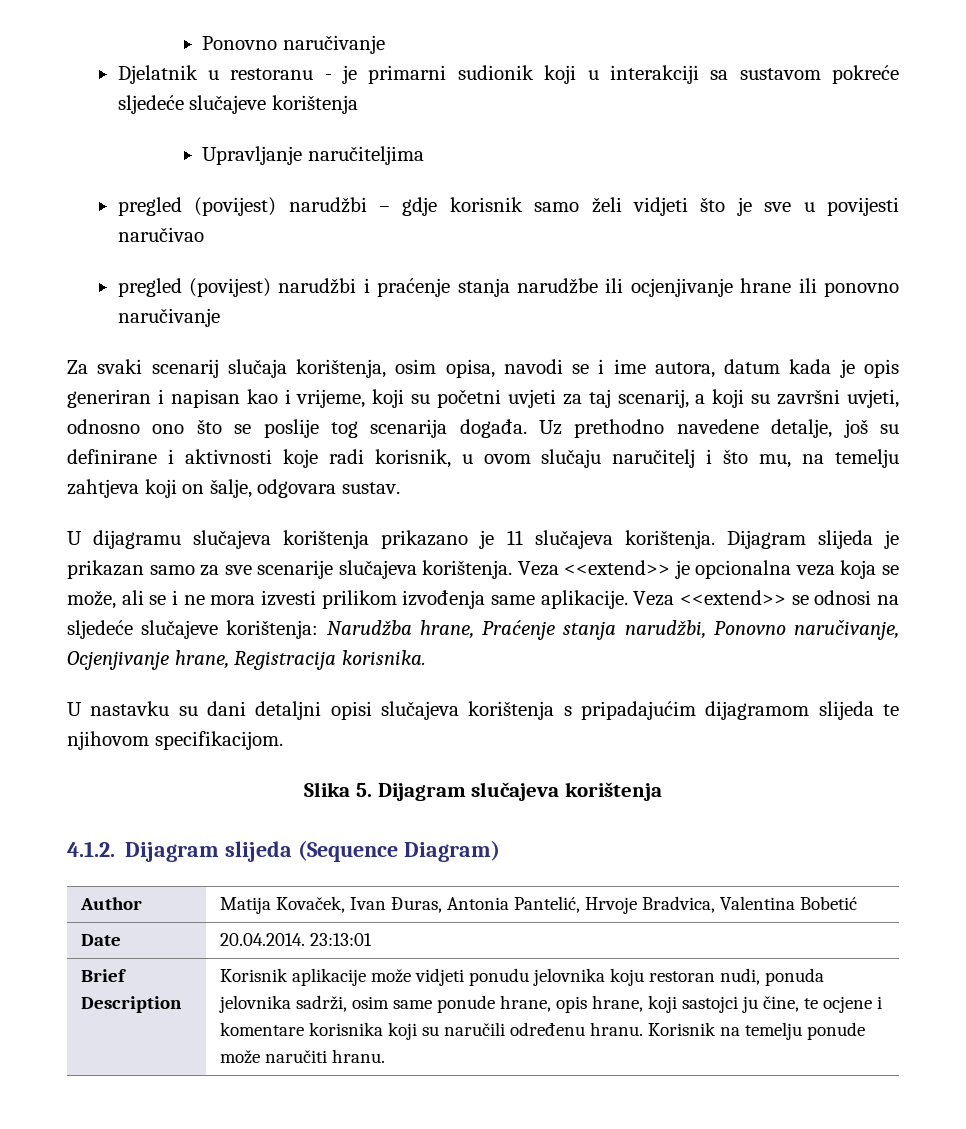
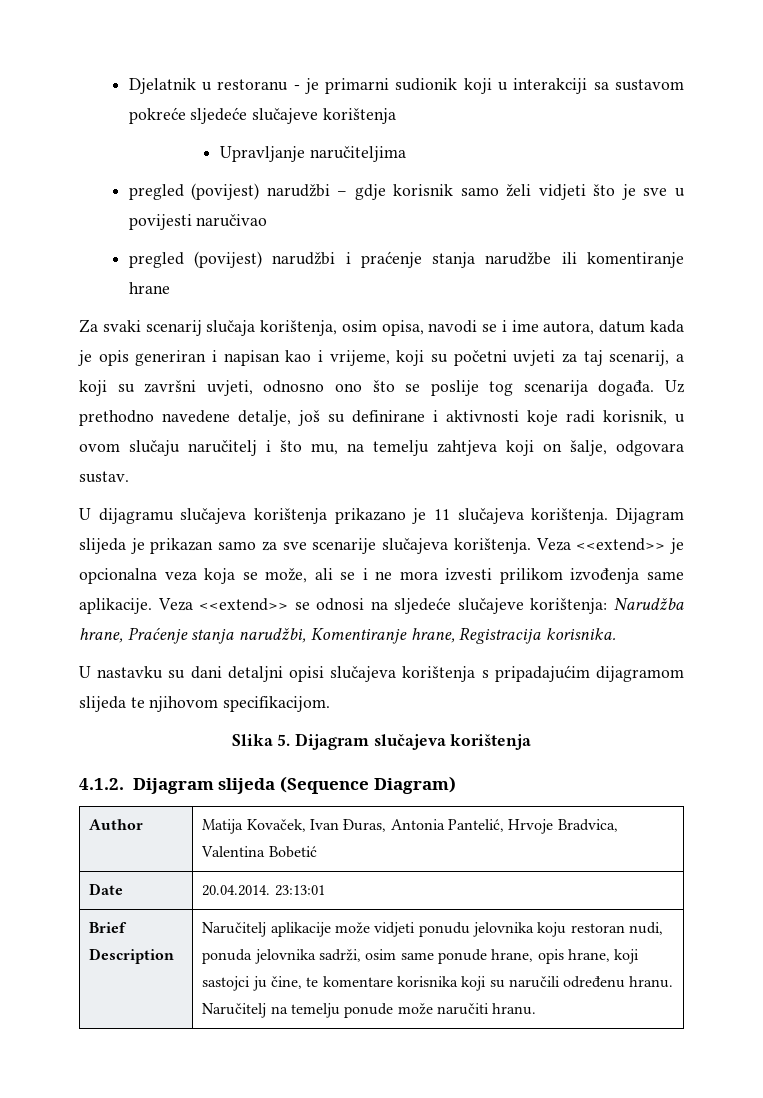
[202,35,385,54] Ponovno naručivanje // -> (128, 86) none
[630,278,733,297] ocjenjivanje -> [587,252,685,268] komentiranje
[798,278,900,297] [117,308,220,327] ili ponovno naručivanje -> (170, 288) none
[713,619,899,640] [67,651,169,670] Ponovno naručivanje, Ocjenjivanje -> [310,628,407,644] Komentiranje
[219,968,288,982] Korisnik -> [202,922,267,937] Naručitelj
[822,996,882,1013] ocjene i -> (319, 982) none
[647,1022,716,1036] Korisnik -> [202,1003,267,1018] Naručitelj

